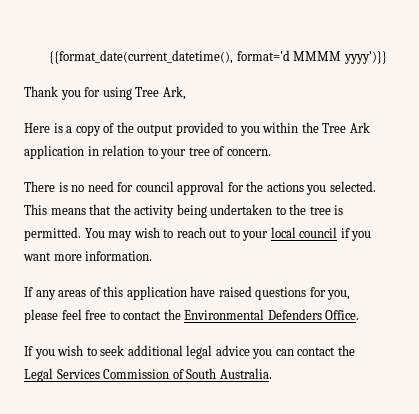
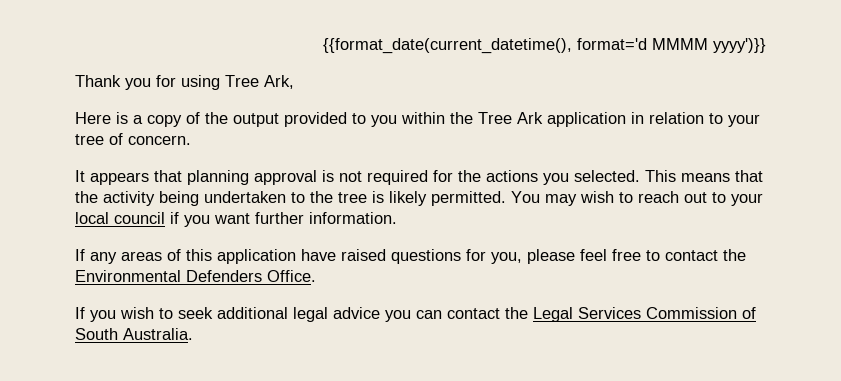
[24,181,225,195] There is no need for council approval -> [75,170,428,185] It appears that planning approval is not required
(344, 210) none -> [389,191,427,206] likely
[53,254,82,261] more -> [255,212,304,224] further

